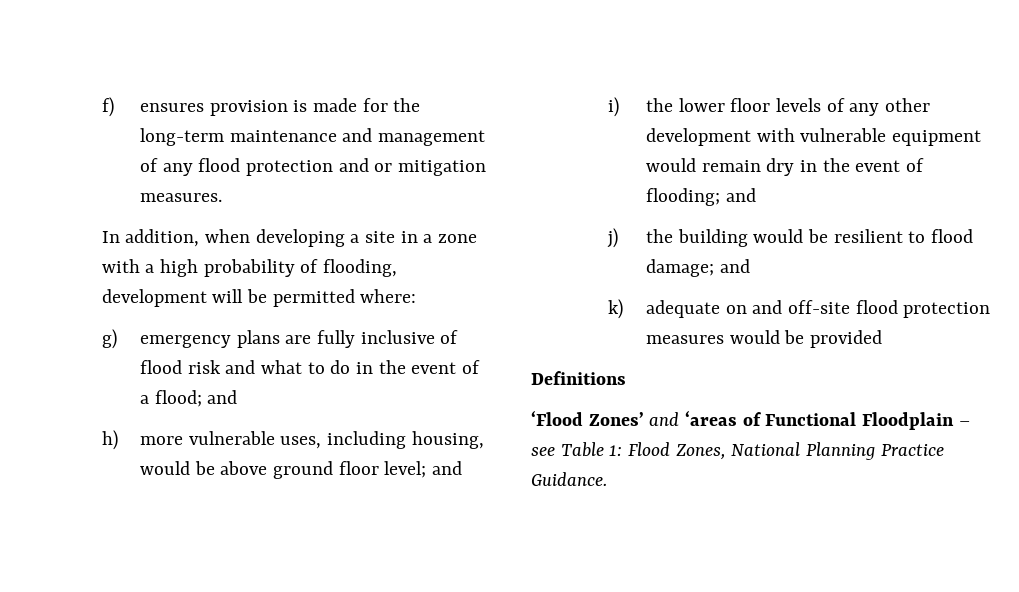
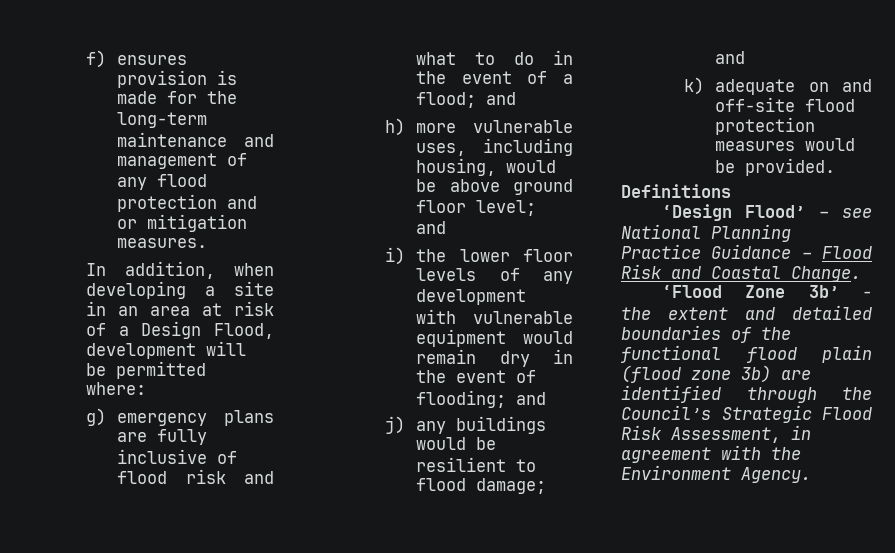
[423,234,478,243] [101,259,397,277] a zone with a high probability of flooding, -> [117,301,274,316] [85,321,274,339] an area at risk of a Design Flood,
[884,98,930,112] other -> (573, 277) none
[645,229,748,247] the building -> [416,416,547,434] any buildings
[809,330,882,348] provided -> [745,158,836,176] provided.
[531,411,970,430] [531,442,944,460] [531,472,607,486] ‘Flood Zones’ and ‘areas of Functional Floodplain – see Table 1: Flood Zones, National Planning Practice Guidance. -> [662,204,872,221] [621,224,791,242] [621,244,872,259] [621,264,861,282] [662,285,872,298] [621,305,872,320] [621,325,791,343] [621,345,872,363] [621,365,811,383] [621,385,872,403] [621,405,872,423] [621,425,811,443] [621,445,801,463] [621,465,811,483] ‘Design Flood’ – see National Planning Practice Guidance – Flood Risk and Coastal Change. // ‘Flood Zone 3b’ - the extent and detailed boundaries of the functional flood plain (flood zone 3b) are identified through the Council’s Strategic Flood Risk Assessment, in agreement with the Environment Agency.

